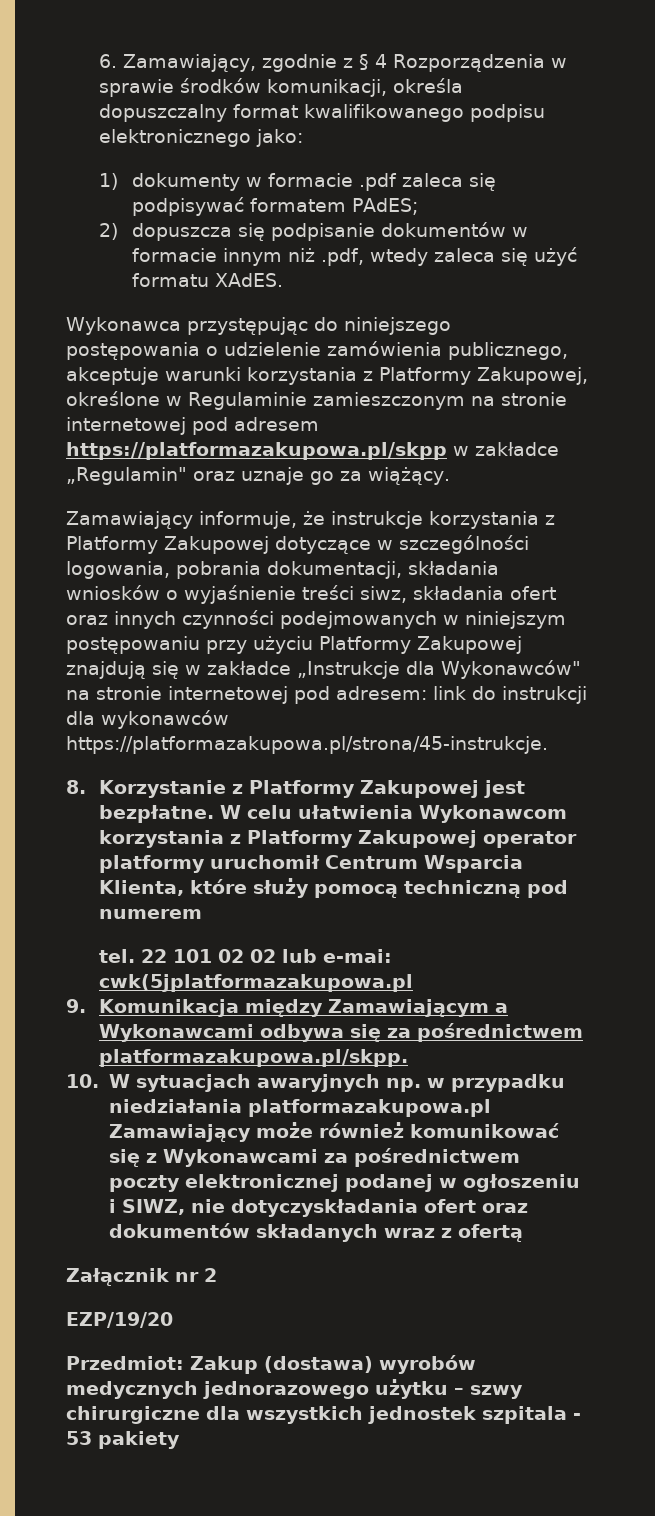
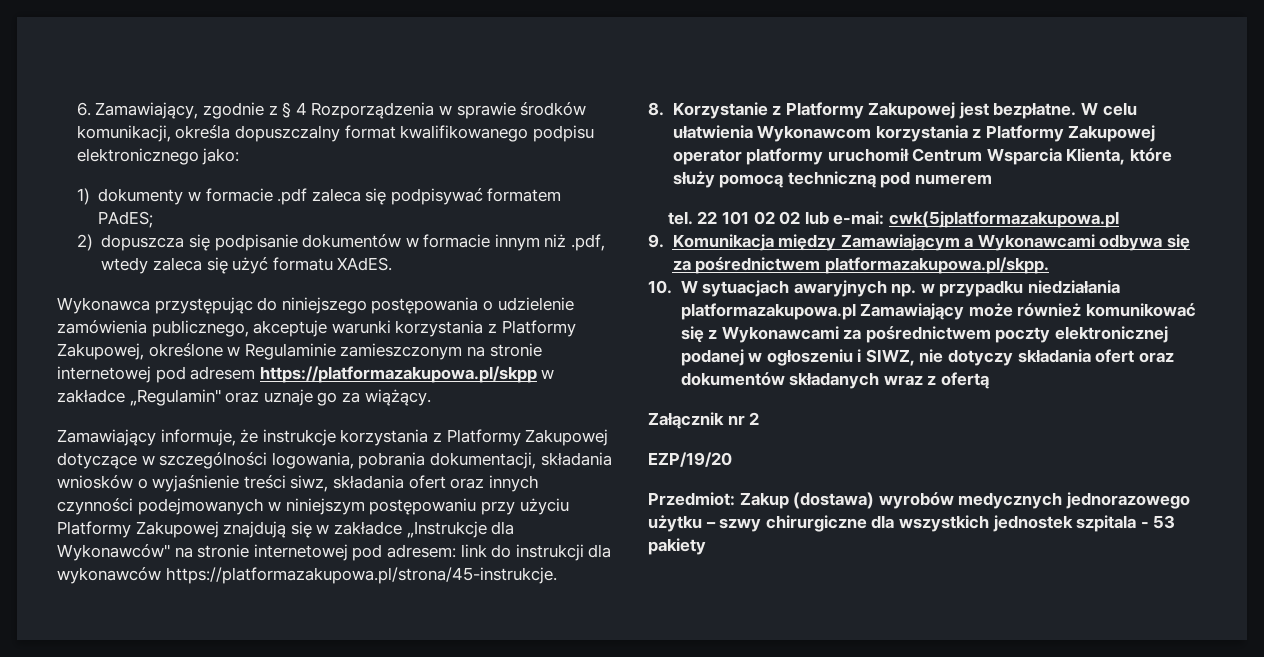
[230,1199,418,1217] dotyczyskładania -> [948,349,1091,366] dotyczy składania

